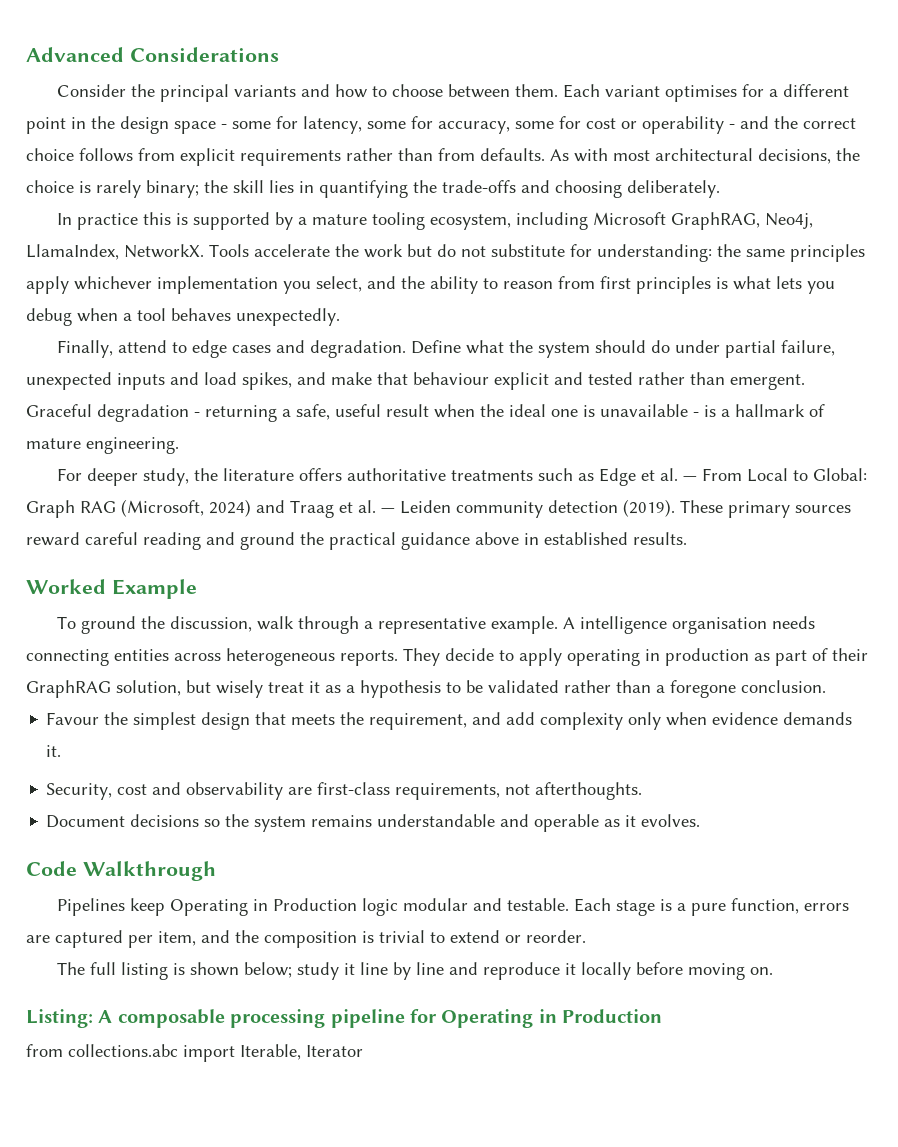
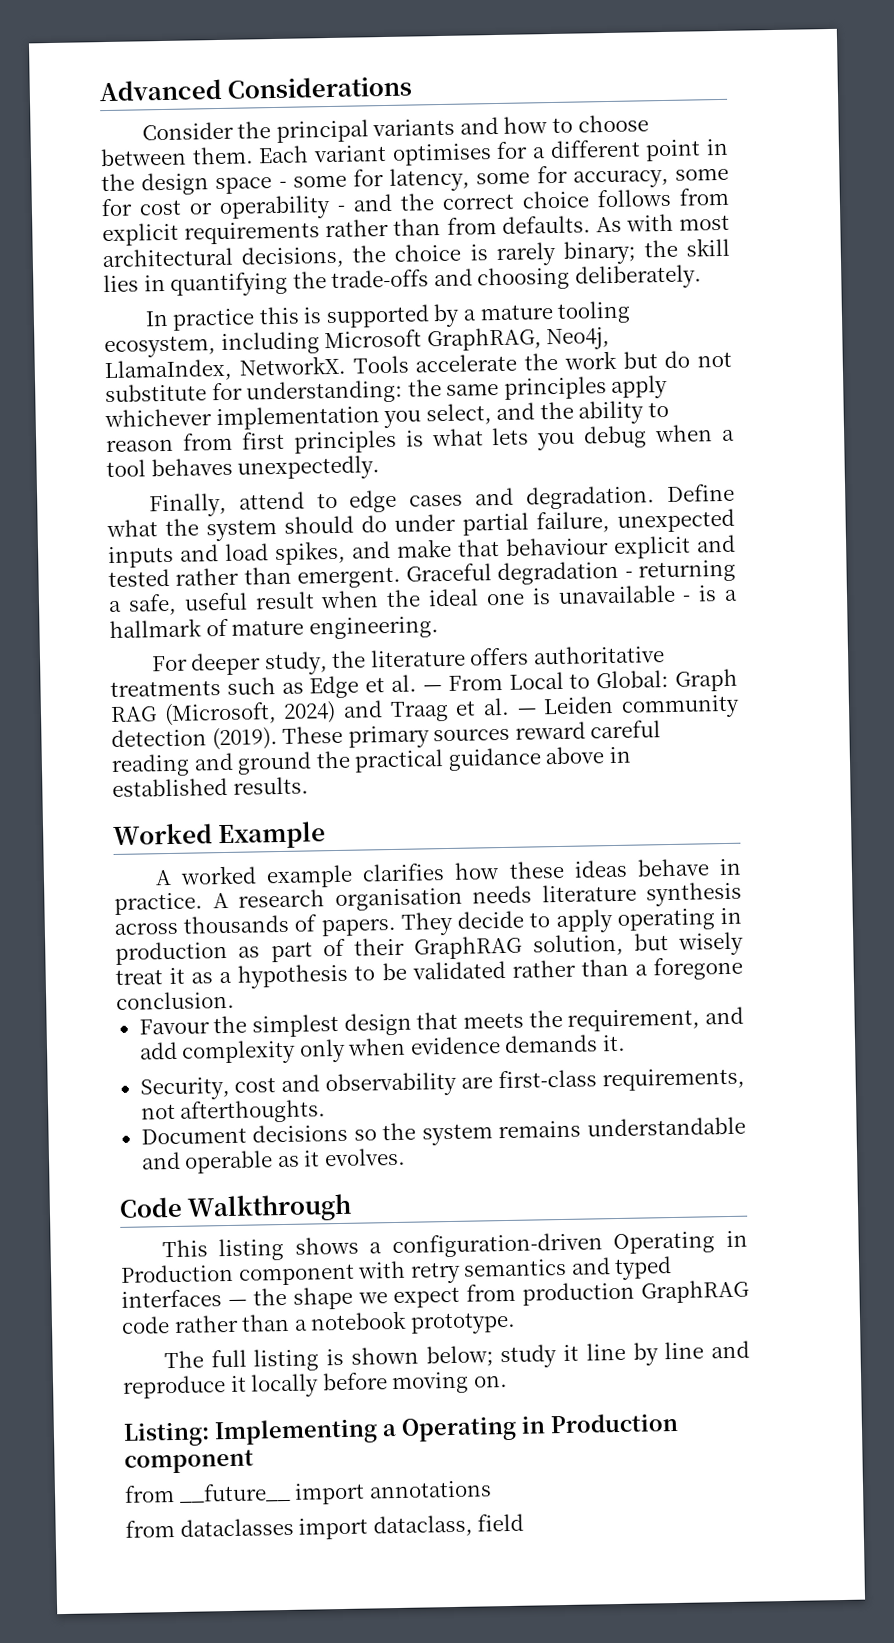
[56,616,815,634] [26,648,398,666] To ground the discussion, walk through a representative example. A intelligence organisation needs connecting entities across heterogeneous reports. -> [154,858,742,889] [114,881,742,915] [114,914,397,937] A worked example clarifies how these ideas behave in practice. A research organisation needs literature synthesis across thousands of papers.
[56,898,849,916] [26,930,586,948] Pipelines keep Operating in Production logic modular and testable. Each stage is a pure function, errors are captured per item, and the composition is trivial to extend or reorder. -> [161,1230,748,1262] [120,1256,673,1286] [121,1279,749,1310] [121,1310,516,1335] This listing shows a configuration-driven Operating in Production component with retry semantics and typed interfaces — the shape we expect from production GraphRAG code rather than a notebook prototype.
[98,1009,663,1028] [26,1044,363,1062] A composable processing pipeline for Operating in Production // from collections.abc import Iterable, Iterator -> [214,1412,678,1446] [124,1449,254,1474] [124,1480,492,1505] [125,1513,525,1540] Implementing a Operating in Production component // from __future__ import annotations // from dataclasses import dataclass, field

